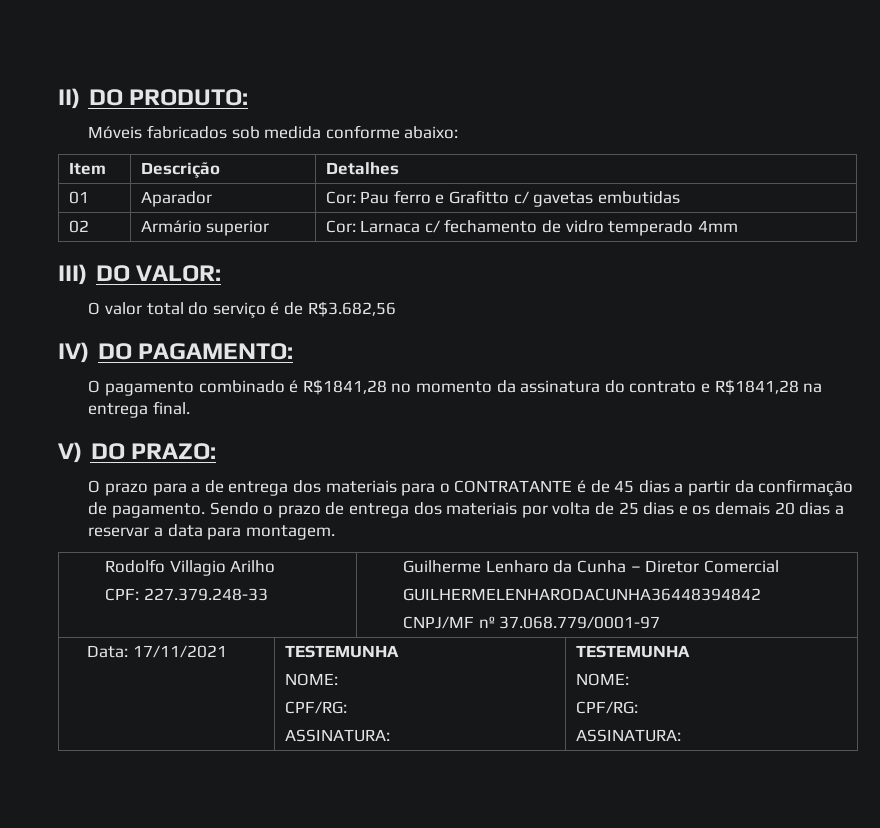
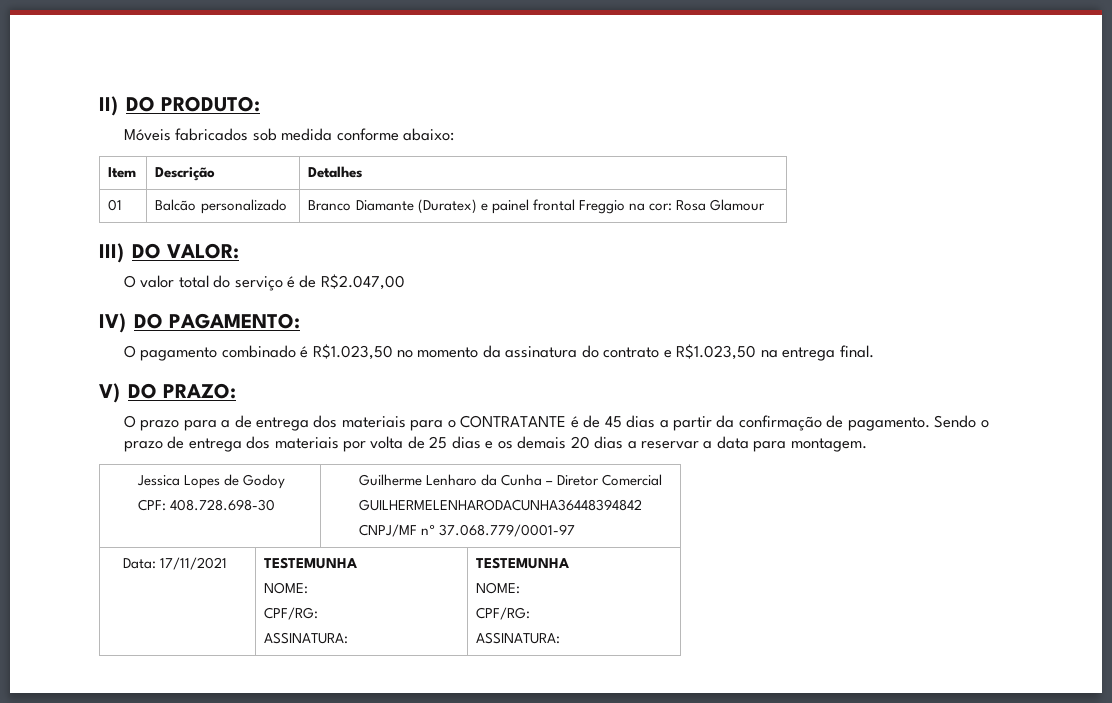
[140,191,212,207] [325,190,680,207] [68,220,89,233] [140,220,270,236] [325,219,738,236] Aparador | Cor: Pau ferro e Grafitto c/ gavetas embutidas // 02 | Armário superior | Cor: Larnaca c/ fechamento de vidro temperado 4mm -> [155,199,287,214] [308,199,765,214] Balcão personalizado | Branco Diamante (Duratex) e painel frontal Freggio na cor: Rosa Glamour
[307,301,396,317] R$3.682,56 -> [320,274,405,290] R$2.047,00
[302,379,387,395] R$1841,28 -> [312,344,393,360] R$1.023,50
[714,379,799,395] R$1841,28 -> [676,344,757,360] R$1.023,50
[105,559,276,576] Rodolfo Villagio Arilho -> [137,474,286,489] Jessica Lopes de Godoy
[143,588,268,601] 227.379.248-33 -> [170,499,276,511] 408.728.698-30

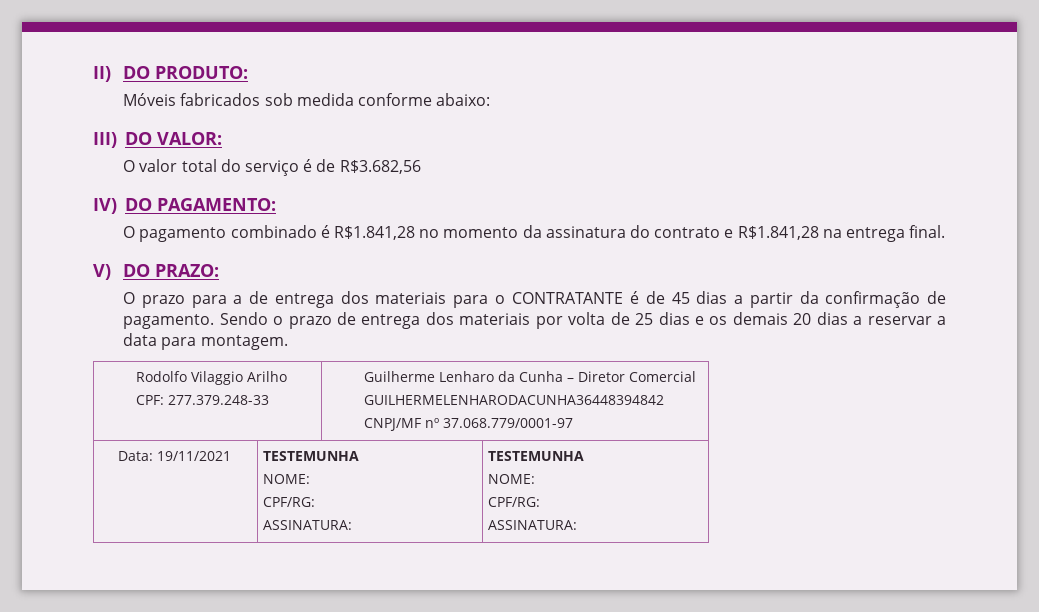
[108,167,137,178] [155,167,216,181] [308,166,363,178] [108,199,123,211] [155,199,287,214] [308,199,765,214] // Item | Descrição | Detalhes // 01 | Balcão personalizado | Branco Diamante (Duratex) e painel frontal Freggio na cor: Rosa Glamour -> (491, 99) none
[320,274,405,290] R$2.047,00 -> [339,160,421,174] R$3.682,56
[312,344,393,360] R$1.023,50 -> [334,226,416,240] R$1.841,28
[676,344,757,360] R$1.023,50 -> [737,226,819,240] R$1.841,28
[137,474,286,489] Jessica Lopes de Godoy -> [135,371,287,385] Rodolfo Vilaggio Arilho
[170,499,276,511] 408.728.698-30 -> [167,395,269,405] 277.379.248-33
[160,557,228,570] 17/11/2021 -> [156,451,231,461] 19/11/2021

